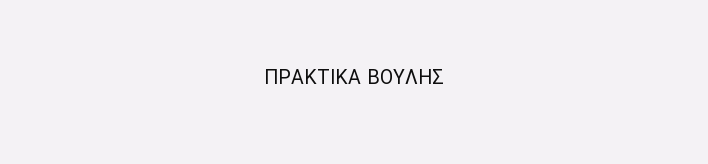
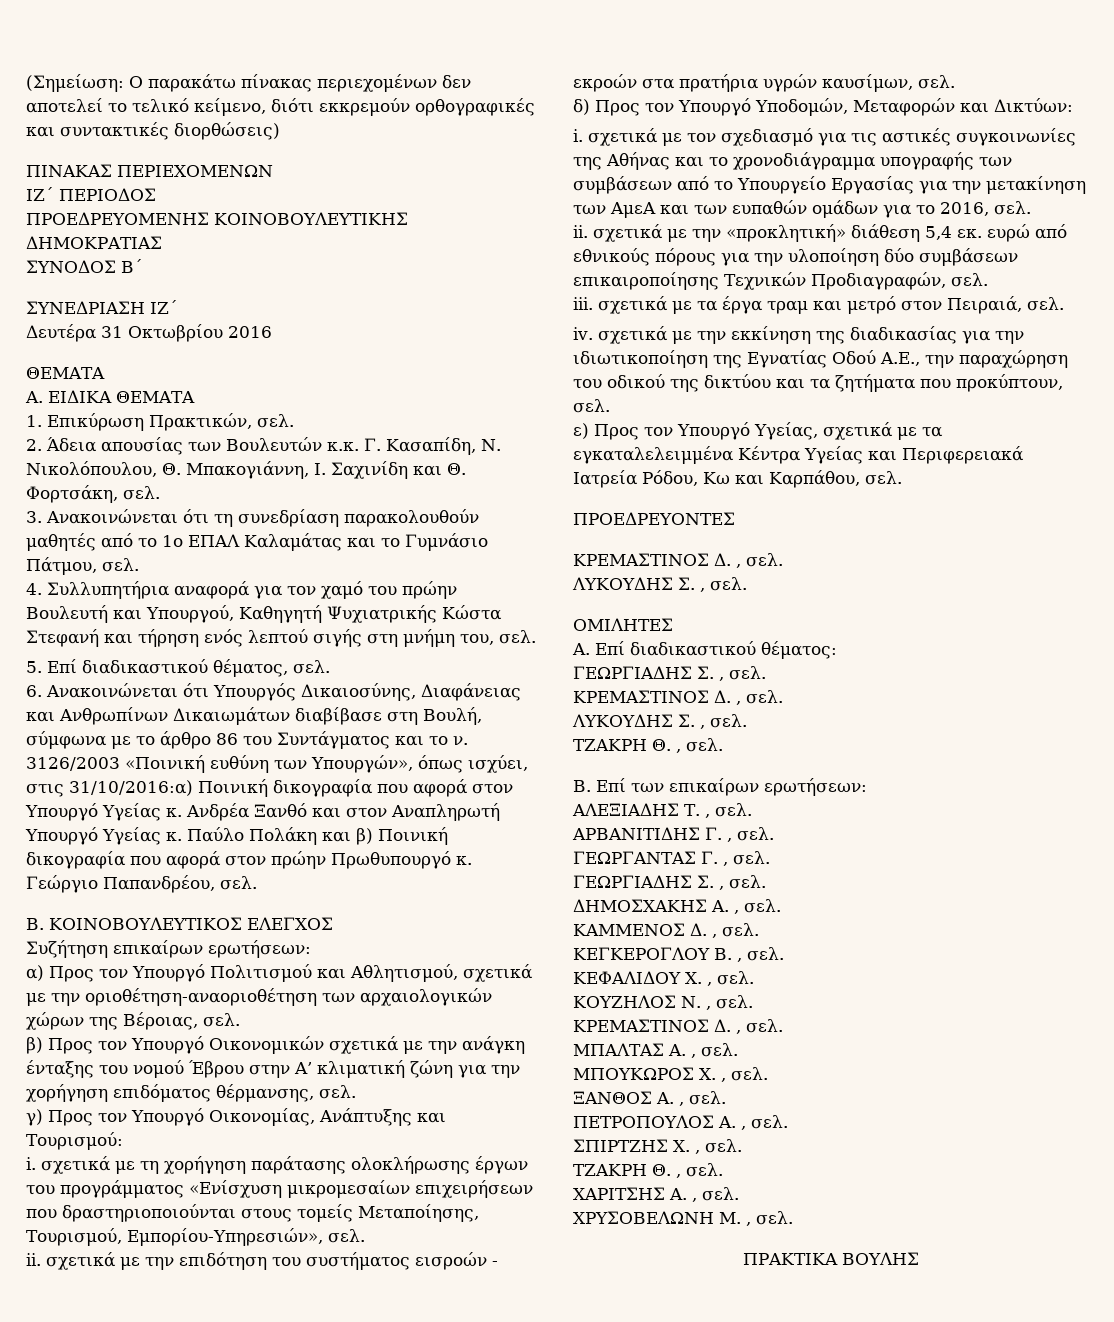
(264, 76) none -> [26,74,471,92] [26,98,535,116] [26,122,280,140] [26,164,273,177] [26,187,156,201] [26,212,408,225] [26,236,162,249] [26,259,143,273] [26,300,178,314] [26,324,272,342] [26,367,105,379] [25,390,195,403] [26,413,294,431] [26,437,501,455] [26,461,466,479] [26,485,160,503] [26,509,479,527] [26,533,488,551] [26,557,139,575] [26,581,457,599] [26,605,502,623] [26,629,536,647] [26,659,330,677] [26,683,521,701] [26,707,482,725] [26,731,468,749] [26,755,528,773] [26,779,513,797] [25,803,500,821] [25,827,448,845] [26,851,472,869] [26,875,257,893] [26,917,333,930] [26,940,311,958] [26,964,533,982] [26,988,492,1006] [26,1012,240,1030] [26,1036,525,1054] [26,1060,520,1078] [26,1084,356,1102] [26,1108,446,1126] [26,1132,123,1150] [26,1156,528,1174] [26,1180,533,1198] [26,1204,479,1222] [26,1228,365,1246] [26,1252,498,1270] [573,74,955,92] [573,98,1073,116] [573,128,1076,146] [573,152,1012,170] [573,176,1086,194] [573,200,1031,218] [573,224,1067,242] [573,248,1018,266] [573,272,988,290] [573,296,1064,314] [573,326,1024,344] [573,350,1068,368] [573,374,1063,392] [573,399,610,413] [573,422,943,440] [573,446,1024,464] [573,470,902,488] [573,512,735,525] [573,553,783,568] [572,577,747,592] [573,618,673,631] [572,641,837,659] [573,666,766,681] [573,690,783,705] [572,714,747,729] [573,738,723,753] [573,778,867,796] [572,803,752,818] [572,827,774,842] [573,851,770,866] [573,875,766,890] [573,899,781,914] [573,923,759,938] [573,947,784,962] [573,971,754,986] [573,995,753,1010] [573,1019,783,1034] [573,1043,738,1058] [573,1067,768,1082] [573,1091,726,1106] [573,1115,788,1130] [573,1139,742,1154] [573,1163,723,1178] [573,1187,739,1202] [573,1211,793,1226] (Σημείωση: Ο παρακάτω πίνακας περιεχομένων δεν αποτελεί το τελικό κείμενο, διότι εκκρεμούν ορθογραφικές και συντακτικές διορθώσεις) // ΠΙΝΑΚΑΣ ΠΕΡΙΕΧΟΜΕΝΩΝ // ΙΖ΄ ΠΕΡΙΟΔΟΣ // ΠΡΟΕΔΡΕΥΟΜΕΝΗΣ ΚΟΙΝΟΒΟΥΛΕΥΤΙΚΗΣ ΔΗΜΟΚΡΑΤΙΑΣ // ΣΥΝΟΔΟΣ Β΄ // ΣΥΝΕΔΡΙΑΣΗ ΙΖ΄ // Δευτέρα 31 Οκτωβρίου 2016 // ΘΕΜΑΤΑ // Α. ΕΙΔΙΚΑ ΘΕΜΑΤΑ // 1. Επικύρωση Πρακτικών, σελ. // 2. Άδεια απουσίας των Βουλευτών κ.κ. Γ. Κασαπίδη, Ν. Νικολόπουλου, Θ. Μπακογιάννη, Ι. Σαχινίδη και Θ. Φορτσάκη, σελ. // 3. Ανακοινώνεται ότι τη συνεδρίαση παρακολουθούν μαθητές από το 1ο ΕΠΑΛ Καλαμάτας και το Γυμνάσιο Πάτμου, σελ. // 4. Συλλυπητήρια αναφορά για τον χαμό του πρώην Βουλευτή και Υπουργού, Καθηγητή Ψυχιατρικής Κώστα Στεφανή και τήρηση ενός λεπτού σιγής στη μνήμη του, σελ. // 5. Επί διαδικαστικού θέματος, σελ. // 6. Ανακοινώνεται ότι Υπουργός Δικαιοσύνης, Διαφάνειας και Ανθρωπίνων Δικαιωμάτων διαβίβασε στη Βουλή, σύμφωνα με το άρθρο 86 του Συντάγματος και το ν. 3126/2003 «Ποινική ευθύνη των Υπουργών», όπως ισχύει, στις 31/10/2016:α) Ποινική δικογραφία που αφορά στον Υπουργό Υγείας κ. Ανδρέα Ξανθό και στον Αναπληρωτή Υπουργό Υγείας κ. Παύλο Πολάκη και β) Ποινική δικογραφία που αφορά στον πρώην Πρωθυπουργό κ. Γεώργιο Παπανδρέου, σελ. // Β. ΚΟΙΝΟΒΟΥΛΕΥΤΙΚΟΣ ΕΛΕΓΧΟΣ // Συζήτηση επικαίρων ερωτήσεων: // α) Προς τον Υπουργό Πολιτισμού και Αθλητισμού, σχετικά με την οριοθέτηση-αναοριοθέτηση των αρχαιολογικών χώρων της Βέροιας, σελ. // β) Προς τον Υπουργό Οικονομικών σχετικά με την ανάγκη ένταξης του νομού Έβρου στην Α’ κλιματική ζώνη για την χορήγηση επιδόματος θέρμανσης, σελ. // γ) Προς τον Υπουργό Οικονομίας, Ανάπτυξης και Τουρισμού: // i. σχετικά με τη χορήγηση παράτασης ολοκλήρωσης έργων του προγράμματος «Ενίσχυση μικρομεσαίων επιχειρήσεων που δραστηριοποιούνται στους τομείς Μεταποίησης, Τουρισμού, Εμπορίου-Υπηρεσιών», σελ. // ii. σχετικά με την επιδότηση του συστήματος εισροών - εκροών στα πρατήρια υγρών καυσίμων, σελ. // δ) Προς τον Υπουργό Υποδομών, Μεταφορών και Δικτύων: // i. σχετικά με τον σχεδιασμό για τις αστικές συγκοινωνίες της Αθήνας και το χρονοδιάγραμμα υπογραφής των συμβάσεων από το Υπουργείο Εργασίας για την μετακίνηση των ΑμεΑ και των ευπαθών ομάδων για το 2016, σελ. // ii. σχετικά με την «προκλητική» διάθεση 5,4 εκ. ευρώ από εθνικούς πόρους για την υλοποίηση δύο συμβάσεων επικαιροποίησης Τεχνικών Προδιαγραφών, σελ. // iii. σχετικά με τα έργα τραμ και μετρό στον Πειραιά, σελ. // iv. σχετικά με την εκκίνηση της διαδικασίας για την ιδιωτικοποίηση της Εγνατίας Οδού Α.Ε., την παραχώρηση του οδικού της δικτύου και τα ζητήματα που προκύπτουν, σελ. // ε) Προς τον Υπουργό Υγείας, σχετικά με τα εγκαταλελειμμένα Κέντρα Υγείας και Περιφερειακά Ιατρεία Ρόδου, Κω και Καρπάθου, σελ. // ΠΡΟΕΔΡΕΥΟΝΤΕΣ // ΚΡΕΜΑΣΤΙΝΟΣ Δ. , σελ. // ΛΥΚΟΥΔΗΣ Σ. , σελ. // ΟΜΙΛΗΤΕΣ // Α. Επί διαδικαστικού θέματος: // ΓΕΩΡΓΙΑΔΗΣ Σ. , σελ. // ΚΡΕΜΑΣΤΙΝΟΣ Δ. , σελ. // ΛΥΚΟΥΔΗΣ Σ. , σελ. // ΤΖΑΚΡΗ Θ. , σελ. // Β. Επί των επικαίρων ερωτήσεων: // ΑΛΕΞΙΑΔΗΣ Τ. , σελ. // ΑΡΒΑΝΙΤΙΔΗΣ Γ. , σελ. // ΓΕΩΡΓΑΝΤΑΣ Γ. , σελ. // ΓΕΩΡΓΙΑΔΗΣ Σ. , σελ. // ΔΗΜΟΣΧΑΚΗΣ Α. , σελ. // ΚΑΜΜΕΝΟΣ Δ. , σελ. // ΚΕΓΚΕΡΟΓΛΟΥ Β. , σελ. // ΚΕΦΑΛΙΔΟΥ Χ. , σελ. // ΚΟΥΖΗΛΟΣ Ν. , σελ. // ΚΡΕΜΑΣΤΙΝΟΣ Δ. , σελ. // ΜΠΑΛΤΑΣ Α. , σελ. // ΜΠΟΥΚΩΡΟΣ Χ. , σελ. // ΞΑΝΘΟΣ Α. , σελ. // ΠΕΤΡΟΠΟΥΛΟΣ Α. , σελ. // ΣΠΙΡΤΖΗΣ Χ. , σελ. // ΤΖΑΚΡΗ Θ. , σελ. // ΧΑΡΙΤΣΗΣ Α. , σελ. // ΧΡΥΣΟΒΕΛΩΝΗ Μ. , σελ. //

